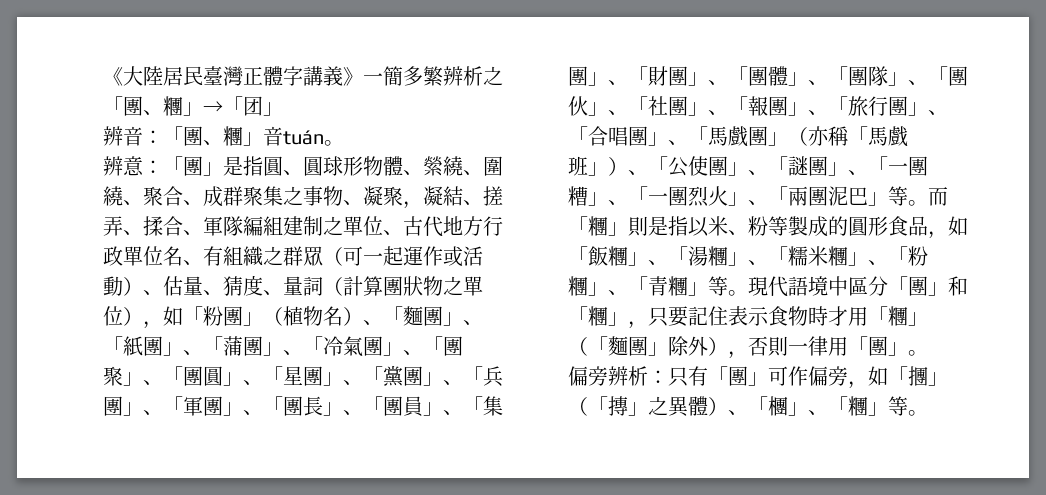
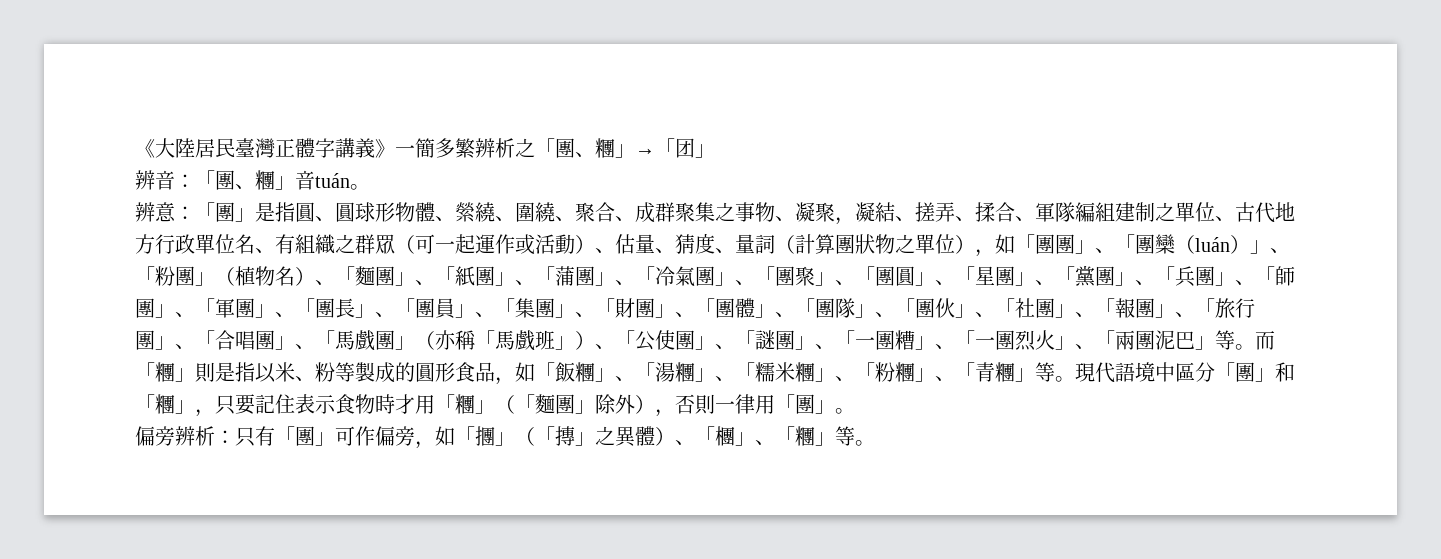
(203, 315) none -> [1035,234,1290,254] [135,266,155,284] 團團」、「團欒（luán）」、「
(183, 405) none -> [1275,266,1295,286] [135,298,215,318] 師團」、「

